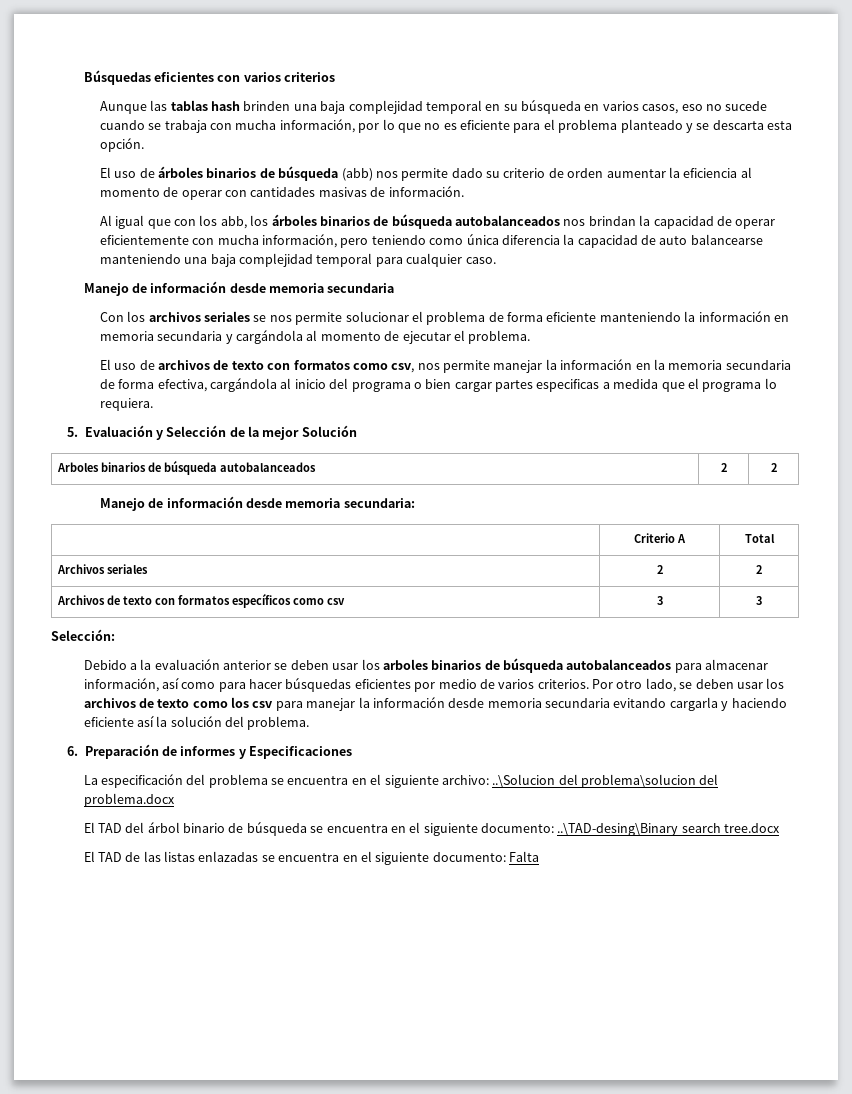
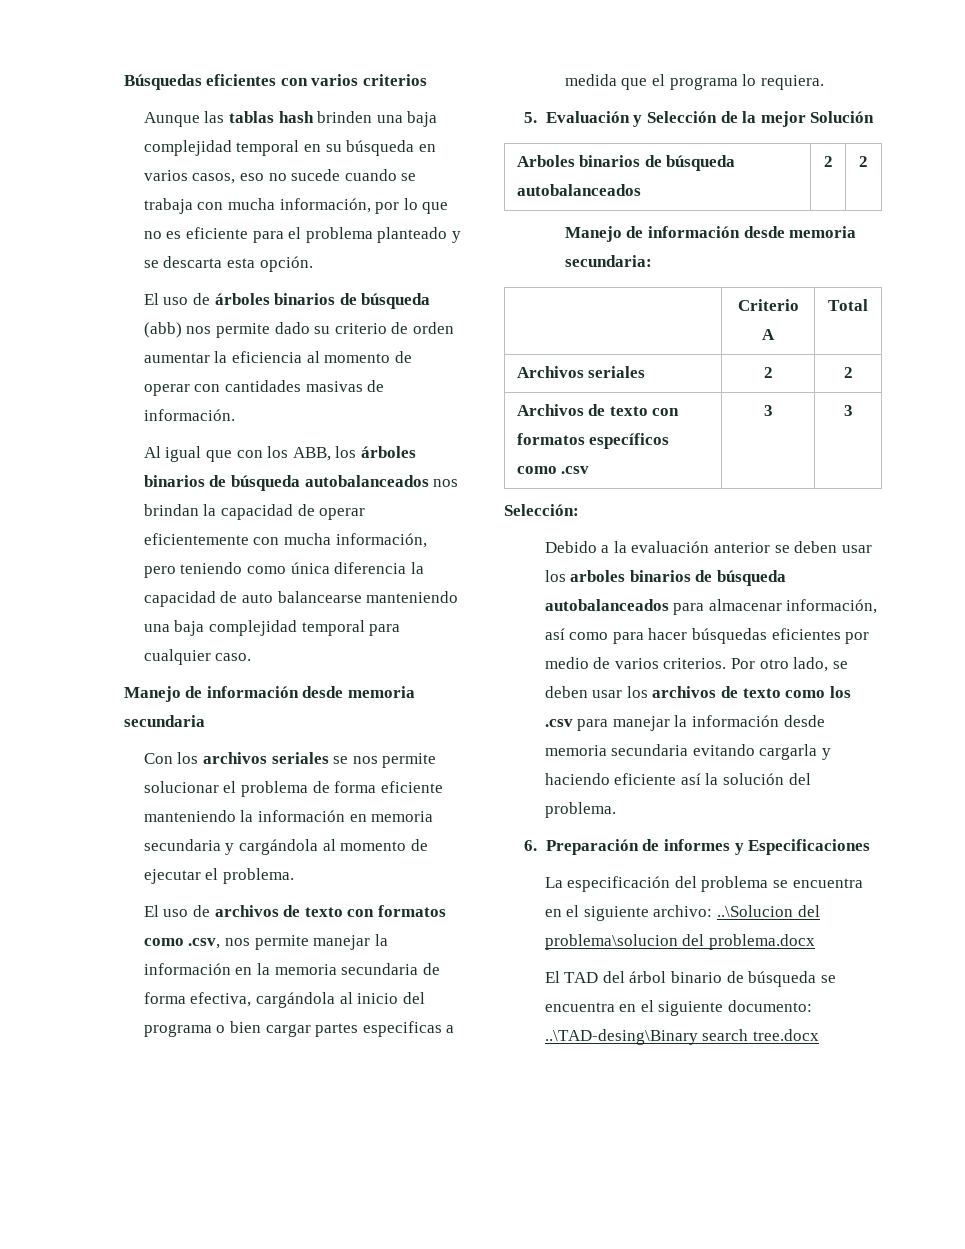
[220,216,247,229] abb, -> [292,447,331,461] ABB,
[391,363,415,373] csv, -> [188,938,221,949] .csv,
[326,598,345,605] csv -> [561,466,590,474] .csv
[252,701,274,708] csv -> [544,719,573,727] .csv
[83,851,540,865] // El TAD de las listas enlazadas se encuentra en el siguiente documento: Falta -> (819, 1035) none

